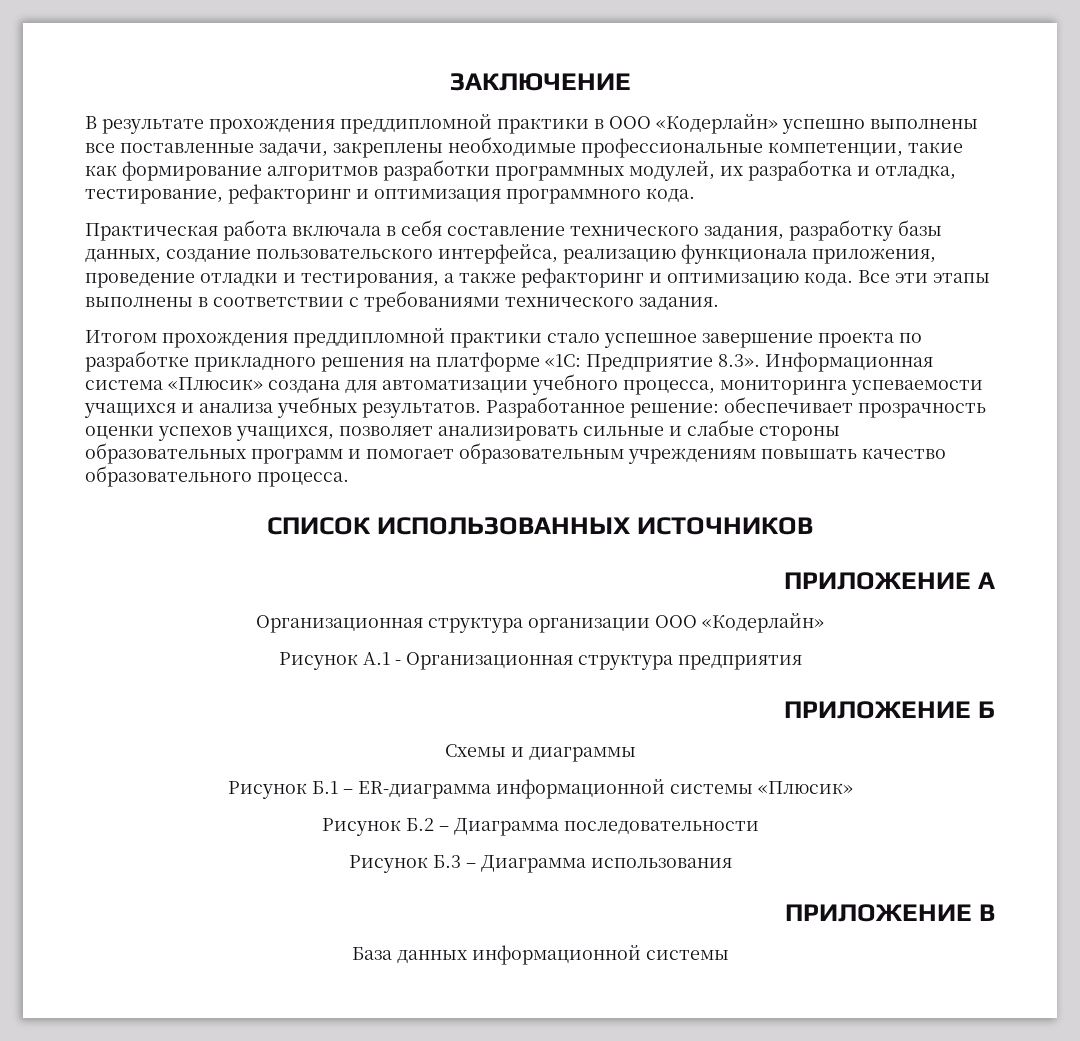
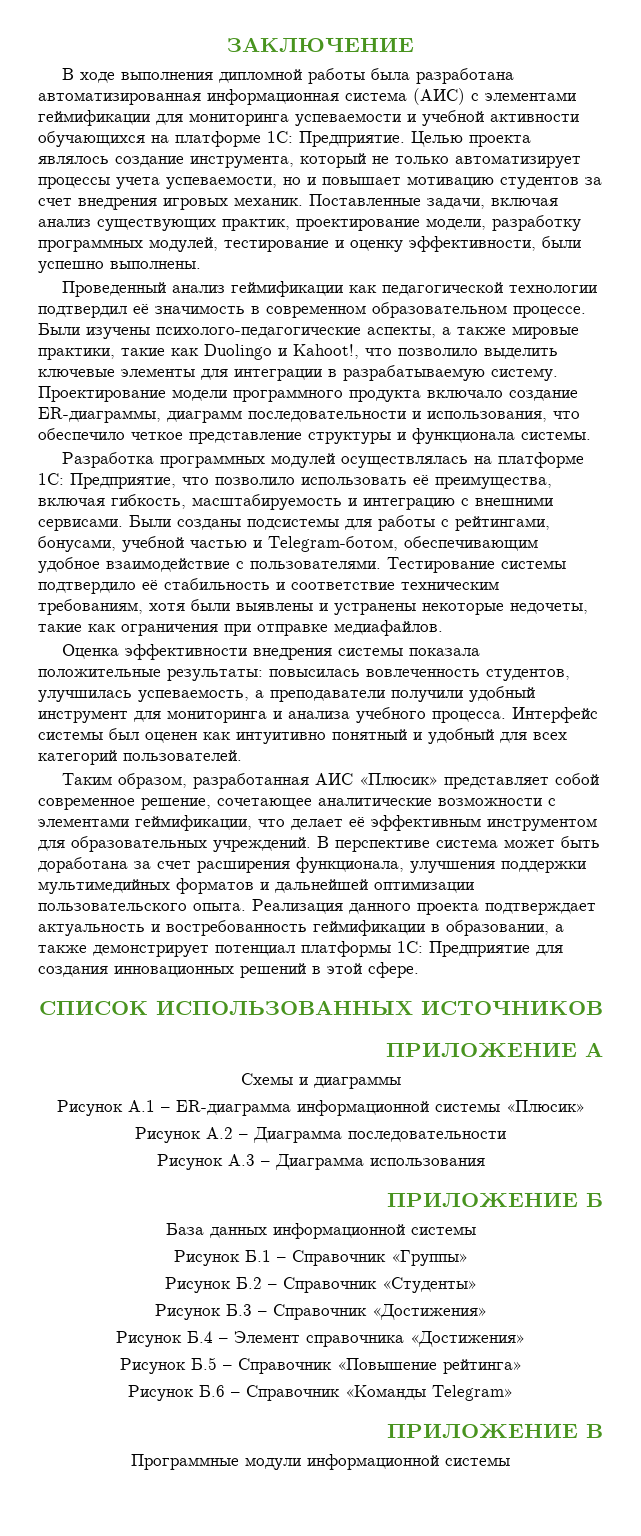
[102,114,978,134] [85,137,963,158] [85,160,956,181] [85,184,695,204] [85,220,942,241] [85,244,936,264] [85,268,990,288] [85,291,719,312] [85,328,922,348] [85,351,933,372] [85,374,983,395] [84,397,986,418] [85,420,840,441] [85,443,946,464] [85,466,349,487] результате прохождения преддипломной практики в ООО «Кодерлайн» успешно выполнены все поставленные задачи, закреплены необходимые профессиональные компетенции, такие как формирование алгоритмов разработки программных модулей, их разработка и отладка, тестирование, рефакторинг и оптимизация программного кода. // Практическая работа включала в себя составление технического задания, разработку базы данных, создание пользовательского интерфейса, реализацию функционала приложения, проведение отладки и тестирования, а также рефакторинг и оптимизацию кода. Все эти этапы выполнены в соответствии с требованиями технического задания. // Итогом прохождения преддипломной практики стало успешное завершение проекта по разработке прикладного решения на платформе «1С: Предприятие 8.3». Информационная система «Плюсик» создана для автоматизации учебного процесса, мониторинга успеваемости учащихся и анализа учебных результатов. Разработанное решение: обеспечивает прозрачность оценки успехов учащихся, позволяет анализировать сильные и слабые стороны образовательных программ и помогает образовательным учреждениям повышать качество образовательного процесса. -> [79,68,514,84] [38,88,576,105] [38,110,579,126] [38,131,531,147] [38,153,581,168] [38,176,602,189] [38,194,558,210] [38,215,581,231] [38,236,581,252] [38,261,201,273] [61,281,597,297] [38,302,586,318] [38,323,579,339] [38,344,558,360] [38,365,558,381] [38,386,578,402] [38,407,580,423] [38,428,591,444] [61,452,584,468] [38,473,552,489] [38,494,553,510] [38,515,550,531] [38,536,538,552] [38,557,566,573] [38,578,499,594] [38,599,588,615] [38,620,443,636] [61,644,480,660] [38,669,570,681] [38,686,535,702] [38,707,598,723] [38,728,567,744] [38,750,242,765] [61,773,599,789] [38,797,556,810] [38,815,597,831] [38,836,600,852] [38,857,586,873] [38,878,474,894] [38,899,596,915] [38,920,564,936] [38,941,563,957] [38,962,419,978] ходе выполнения дипломной работы была разработана автоматизированная информационная система (АИС) с элементами геймификации для мониторинга успеваемости и учебной активности обучающихся на платформе 1С: Предприятие. Целью проекта являлось создание инструмента, который не только автоматизирует процессы учета успеваемости, но и повышает мотивацию студентов за счет внедрения игровых механик. Поставленные задачи, включая анализ существующих практик, проектирование модели, разработку программных модулей, тестирование и оценку эффективности, были успешно выполнены. // Проведенный анализ геймификации как педагогической технологии подтвердил её значимость в современном образовательном процессе. Были изучены психолого-педагогические аспекты, а также мировые практики, такие как Duolingo и Kahoot!, что позволило выделить ключевые элементы для интеграции в разрабатываемую систему. Проектирование модели программного продукта включало создание ER-диаграммы, диаграмм последовательности и использования, что обеспечило четкое представление структуры и функционала системы. // Разработка программных модулей осуществлялась на платформе 1С: Предприятие, что позволило использовать её преимущества, включая гибкость, масштабируемость и интеграцию с внешними сервисами. Были созданы подсистемы для работы с рейтингами, бонусами, учебной частью и Telegram-ботом, обеспечивающим удобное взаимодействие с пользователями. Тестирование системы подтвердило её стабильность и соответствие техническим требованиям, хотя были выявлены и устранены некоторые недочеты, такие как ограничения при отправке медиафайлов. // Оценка эффективности внедрения системы показала положительные результаты: повысилась вовлеченность студентов, улучшилась успеваемость, а преподаватели получили удобный инструмент для мониторинга и анализа учебного процесса. Интерфейс системы был оценен как интуитивно понятный и удобный для всех категорий пользователей. // Таким образом, разработанная АИС «Плюсик» представляет собой современное решение, сочетающее аналитические возможности с элементами геймификации, что делает её эффективным инструментом для образовательных учреждений. В перспективе система может быть доработана за счет расширения функционала, улучшения поддержки мультимедийных форматов и дальнейшей оптимизации пользовательского опыта. Реализация данного проекта подтверждает актуальность и востребованность геймификации в образовании, а также демонстрирует потенциал платформы 1С: Предприятие для создания инновационных решений в этой сфере.
[256,613,824,633] [278,652,802,670] [784,701,995,719] // Организационная структура организации ООО «Кодерлайн» // Рисунок А.1 - Организационная структура предприятия // ПРИЛОЖЕНИЕ Б -> (603, 1049) none
[311,781,338,794] Б.1 -> [127,1100,155,1112] А.1
[405,818,434,831] Б.2 -> [206,1127,233,1139] А.2
[432,855,461,868] Б.3 -> [227,1154,255,1166] А.3
[979,904,995,921] В -> [586,1193,603,1207] Б
(729, 955) none -> [173,1250,468,1266] [164,1277,477,1293] [154,1304,487,1320] [116,1331,525,1347] [119,1357,522,1374] [128,1385,513,1401] [387,1423,603,1439] [131,1454,510,1470] // Рисунок Б.1 – Справочник «Группы» // Рисунок Б.2 – Справочник «Студенты» // Рисунок Б.3 – Справочник «Достижения» // Рисунок Б.4 – Элемент справочника «Достижения» // Рисунок Б.5 – Справочник «Повышение рейтинга» // Рисунок Б.6 – Справочник «Команды Telegram» // ПРИЛОЖЕНИЕ В // Программные модули информационной системы

